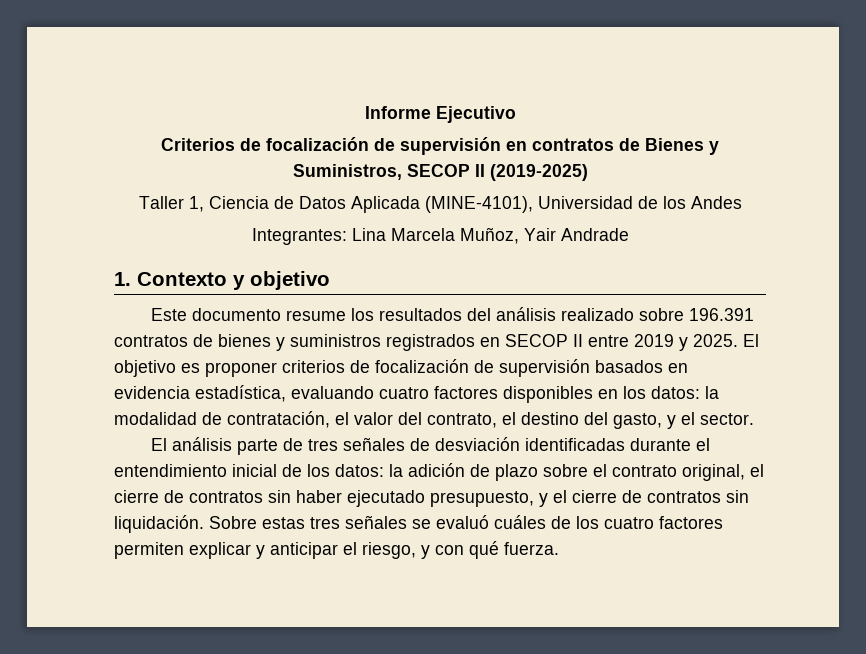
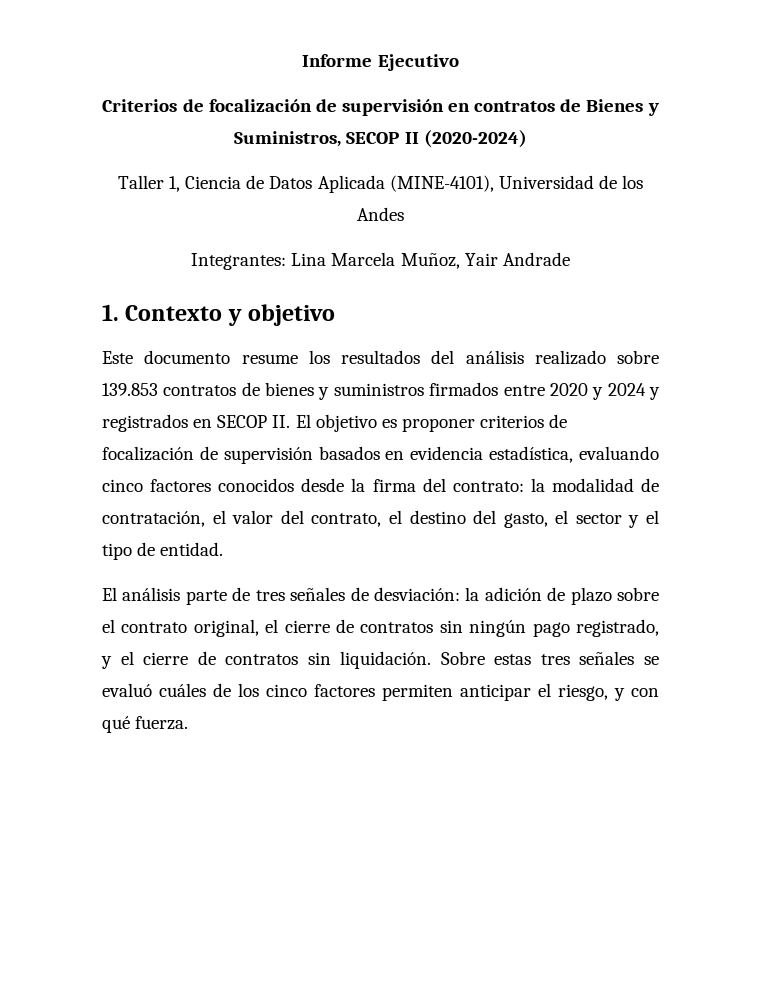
[489,164,588,181] (2019-2025) -> [423,130,527,148] (2020-2024)
[688,308,754,321] 196.391 -> [102,383,158,396] 139.853
[386,334,738,351] registrados en SECOP II entre 2019 y 2025. -> [429,382,661,400] [102,414,291,432] firmados entre 2020 y 2024 y registrados en SECOP II.
[379,386,700,403] cuatro factores disponibles en los datos: -> [102,478,524,492] cinco factores conocidos desde la firma del contrato:
[667,412,754,429] y el sector. -> [555,510,659,528] [102,542,224,560] el sector y el tipo de entidad.
[434,437,710,451] [114,464,384,477] desviación identificadas durante el entendimiento inicial de los datos: -> [373,587,460,601] desviación:
[296,490,534,507] haber ejecutado presupuesto, -> [469,619,659,637] ningún pago registrado,
[604,517,654,529] cuatro -> [266,684,307,697] cinco
[189,542,265,559] explicar y -> (453, 692) none

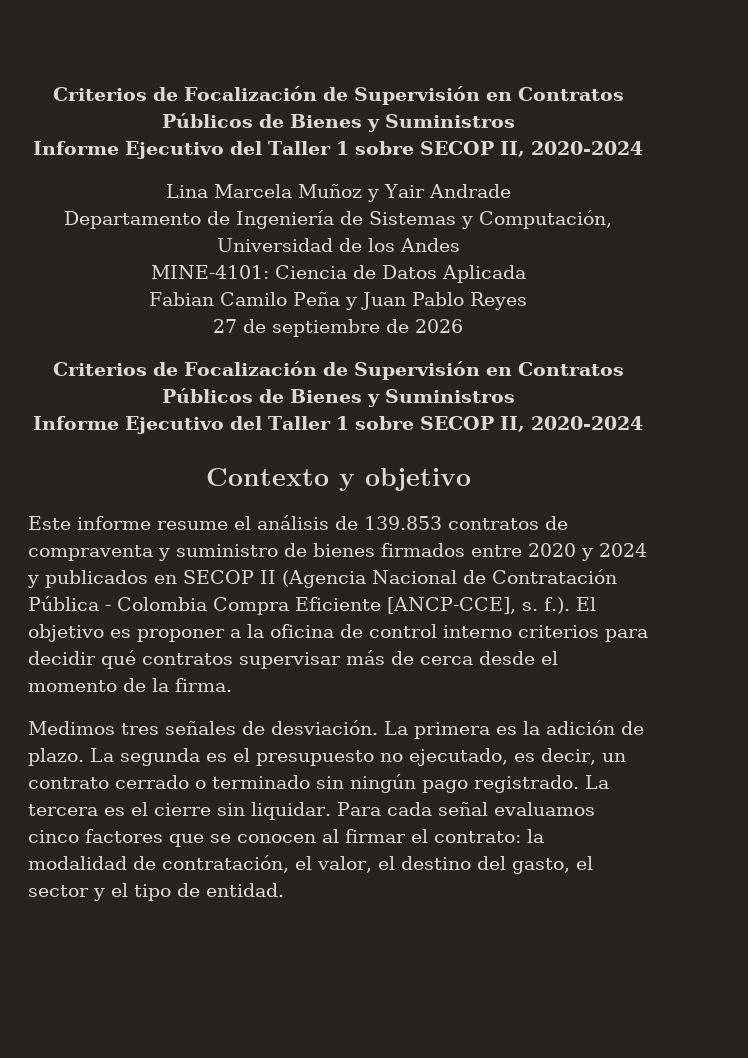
[302,54,459,71] [102,99,659,116] [234,130,527,148] [117,175,644,193] [357,207,404,221] [191,252,570,270] [102,304,336,326] [102,350,659,365] [102,382,424,400] Informe Ejecutivo // Criterios de focalización de supervisión en contratos de Bienes y Suministros, SECOP II (2020-2024) // Taller 1, Ciencia de Datos Aplicada (MINE-4101), Universidad de los Andes // Integrantes: Lina Marcela Muñoz, Yair Andrade // 1. Contexto y objetivo // Este documento resume los resultados del análisis realizado sobre 139.853 contratos de bienes y suministros -> [52,86,624,105] [161,113,515,132] [33,141,643,159] [165,184,511,202] [64,210,612,229] [216,238,460,252] [150,265,526,283] [148,292,528,310] [213,319,463,337] [52,361,624,380] [161,388,515,407] [33,416,643,434] [205,468,471,491] [28,515,568,530] [28,543,375,561] Criterios de Focalización de Supervisión en Contratos Públicos de Bienes y Suministros // Informe Ejecutivo del Taller 1 sobre SECOP II, 2020-2024 // Lina Marcela Muñoz y Yair Andrade // Departamento de Ingeniería de Sistemas y Computación, Universidad de los Andes // MINE-4101: Ciencia de Datos Aplicada // Fabian Camilo Peña y Juan Pablo Reyes // 27 de septiembre de 2026 // Criterios de Focalización de Supervisión en Contratos Públicos de Bienes y Suministros // Informe Ejecutivo del Taller 1 sobre SECOP II, 2020-2024 // Contexto y objetivo // Este informe resume el análisis de 139.853 contratos de compraventa y suministro de bienes
[102,414,188,432] registrados -> [45,570,148,588] publicados
[272,414,568,432] [102,446,660,464] [102,478,446,492] II. El objetivo es proponer criterios de focalización de supervisión basados en evidencia estadística, evaluando cinco factores conocidos desde la firma del -> [260,569,617,588] [28,596,596,615] [28,624,648,642] [28,650,558,669] [28,678,232,692] [28,720,644,739] [28,748,626,766] [28,774,609,793] [28,802,595,820] [28,829,428,847] II (Agencia Nacional de Contratación Pública - Colombia Compra Eficiente [ANCP-CCE], s. f.). El objetivo es proponer a la oficina de control interno criterios para decidir qué contratos supervisar más de cerca desde el momento de la firma. // Medimos tres señales de desviación. La primera es la adición de plazo. La segunda es el presupuesto no ejecutado, es decir, un contrato cerrado o terminado sin ningún pago registrado. La tercera es el cierre sin liquidar. Para cada señal evaluamos cinco factores que se conocen al firmar el
[232,510,382,527] valor del contrato, -> [317,856,372,873] valor,
[102,587,659,605] [102,619,659,637] [101,651,659,669] [102,683,659,701] [102,716,189,733] // El análisis parte de tres señales de desviación: la adición de plazo sobre el contrato original, el cierre de contratos sin ningún pago registrado, y el cierre de contratos sin liquidación. Sobre estas tres señales se evaluó cuáles de los cinco factores permiten anticipar el riesgo, y con qué fuerza. -> (284, 890) none

